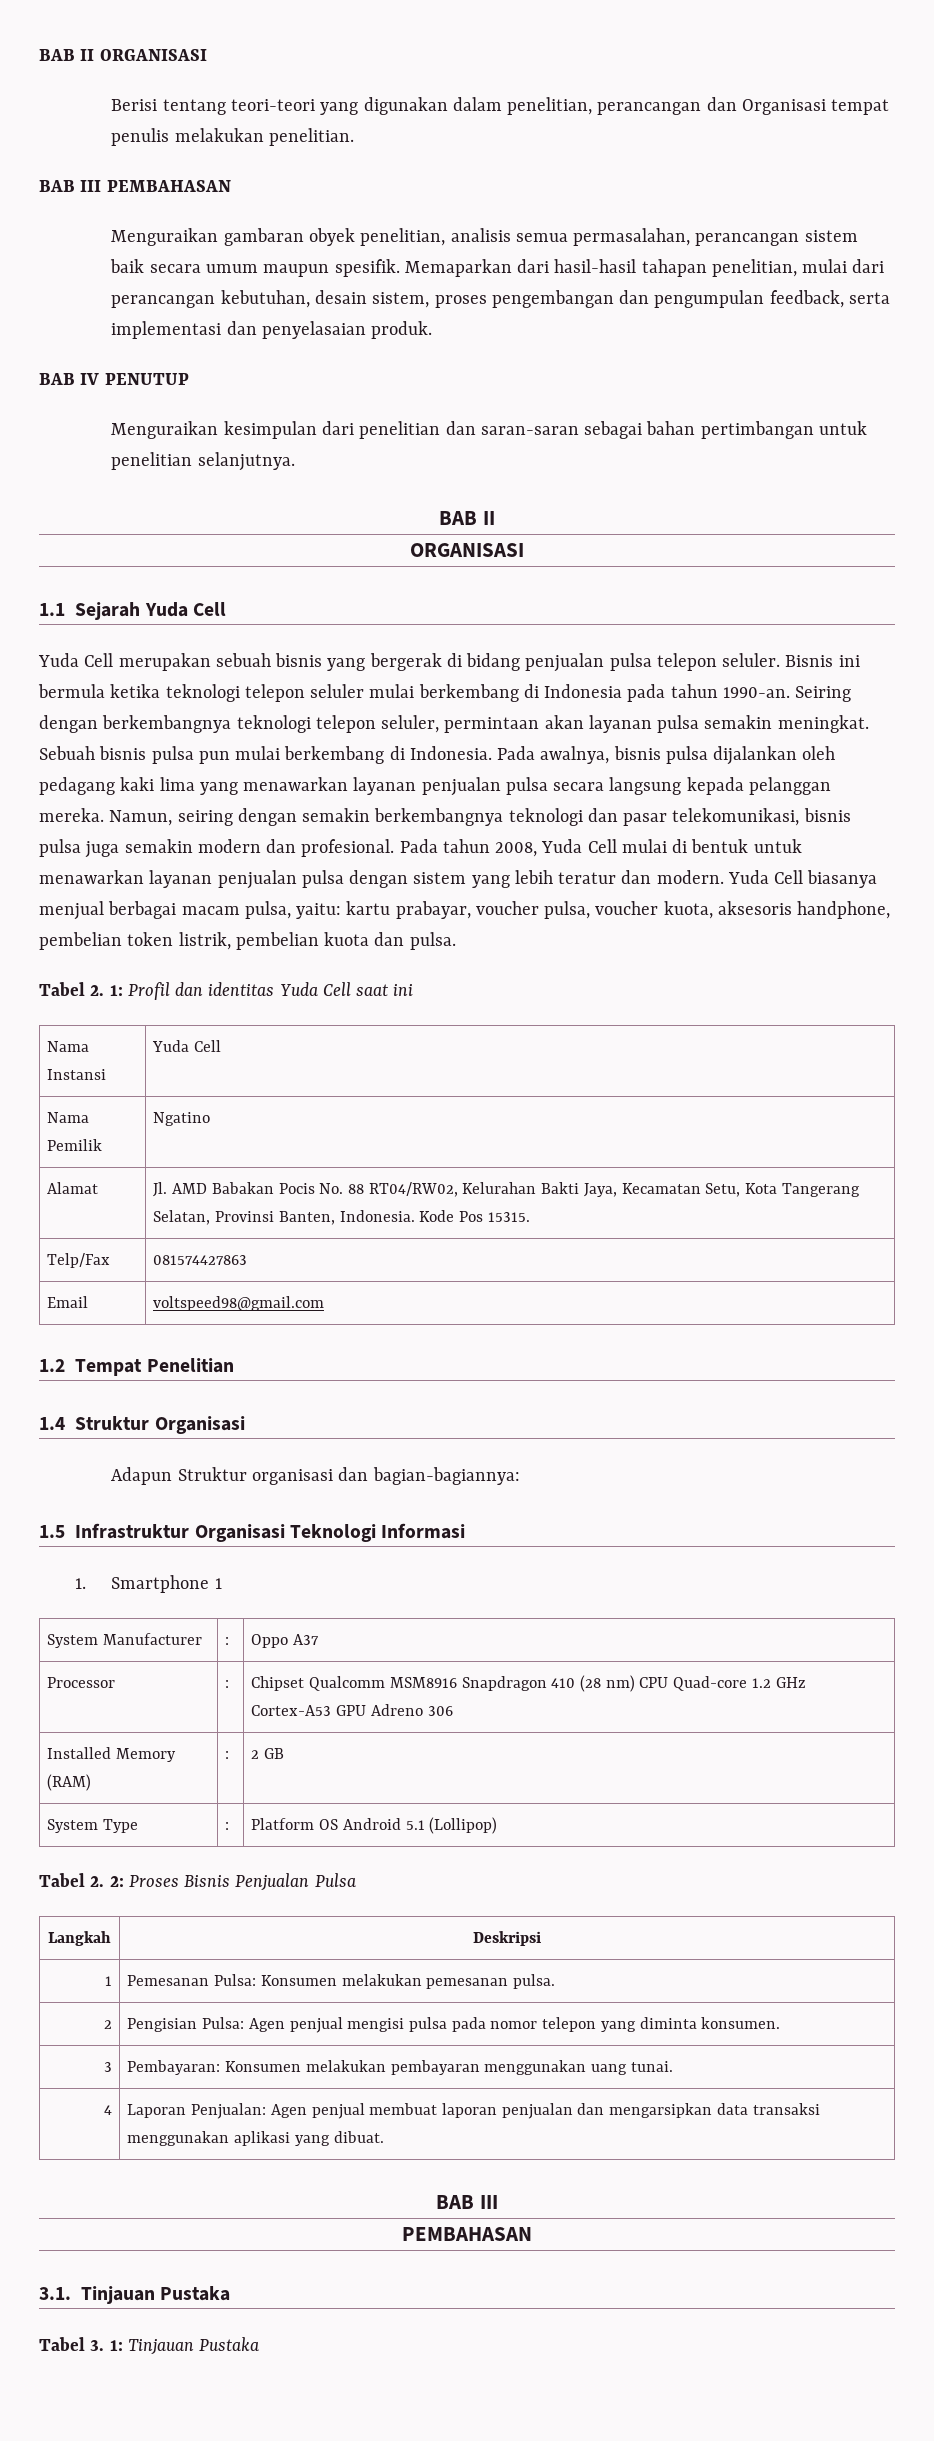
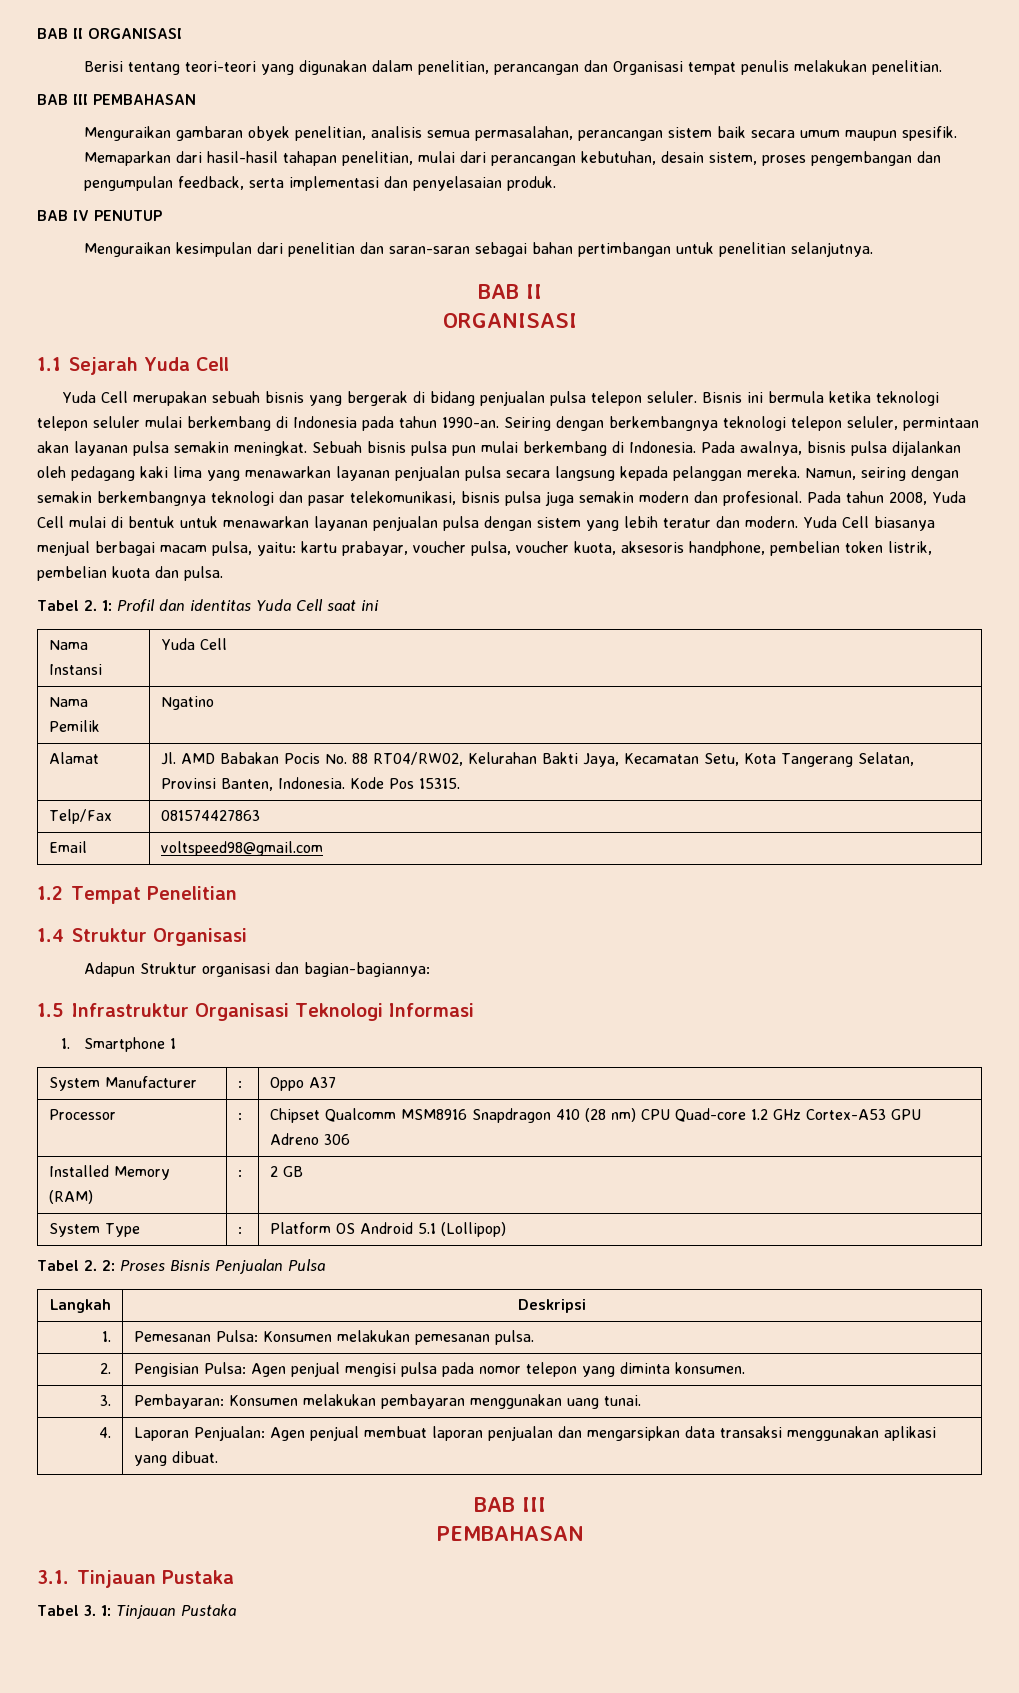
[104,1976,112,1986] 1 -> [102,1331,112,1342] 1.
[103,2020,112,2029] 2 -> [100,1363,112,1374] 2.
[103,2062,112,2072] 3 -> [100,1395,112,1406] 3.
[103,2105,112,2115] 4 -> [99,1427,112,1438] 4.

